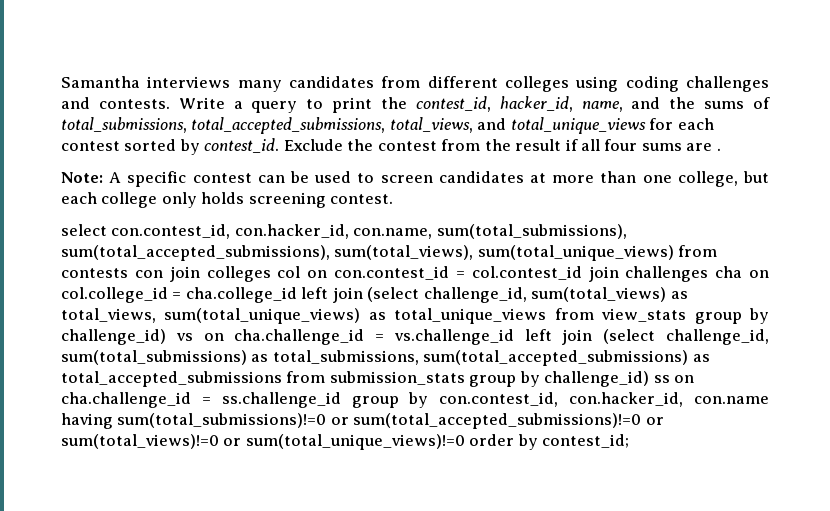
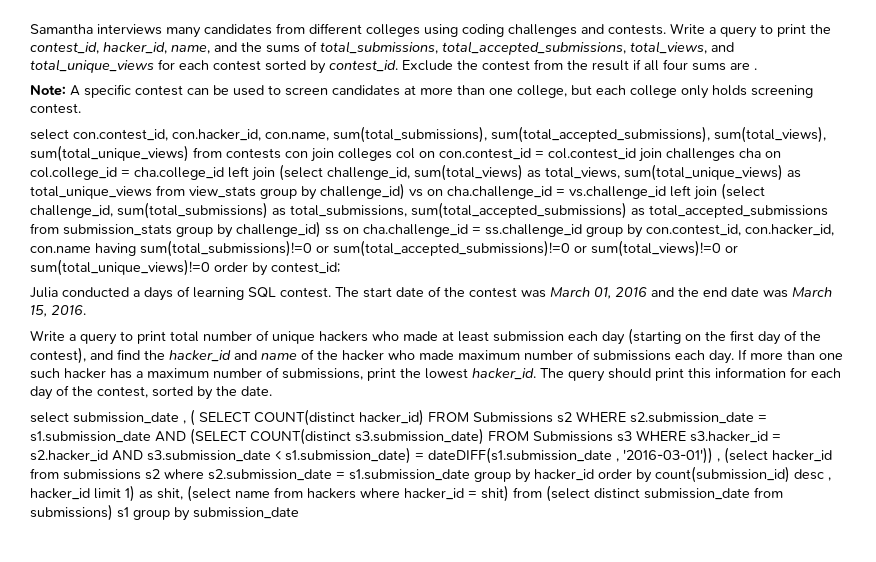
(630, 441) none -> [30,286,832,301] [30,305,86,317] [30,328,821,345] [30,347,843,364] [30,367,841,382] [30,385,272,400] [30,409,767,426] [30,428,781,445] [30,447,832,464] [30,466,831,483] [30,485,783,502] [30,504,299,521] // Julia conducted a days of learning SQL contest. The start date of the contest was March 01, 2016 and the end date was March 15, 2016. // Write a query to print total number of unique hackers who made at least submission each day (starting on the first day of the contest), and find the hacker_id and name of the hacker who made maximum number of submissions each day. If more than one such hacker has a maximum number of submissions, print the lowest hacker_id. The query should print this information for each day of the contest, sorted by the date. // select submission_date , ( SELECT COUNT(distinct hacker_id) FROM Submissions s2 WHERE s2.submission_date = s1.submission_date AND (SELECT COUNT(distinct s3.submission_date) FROM Submissions s3 WHERE s3.hacker_id = s2.hacker_id AND s3.submission_date < s1.submission_date) = dateDIFF(s1.submission_date , '2016-03-01')) , (select hacker_id from submissions s2 where s2.submission_date = s1.submission_date group by hacker_id order by count(submission_id) desc , hacker_id limit 1) as shit, (select name from hackers where hacker_id = shit) from (select distinct submission_date from submissions) s1 group by submission_date

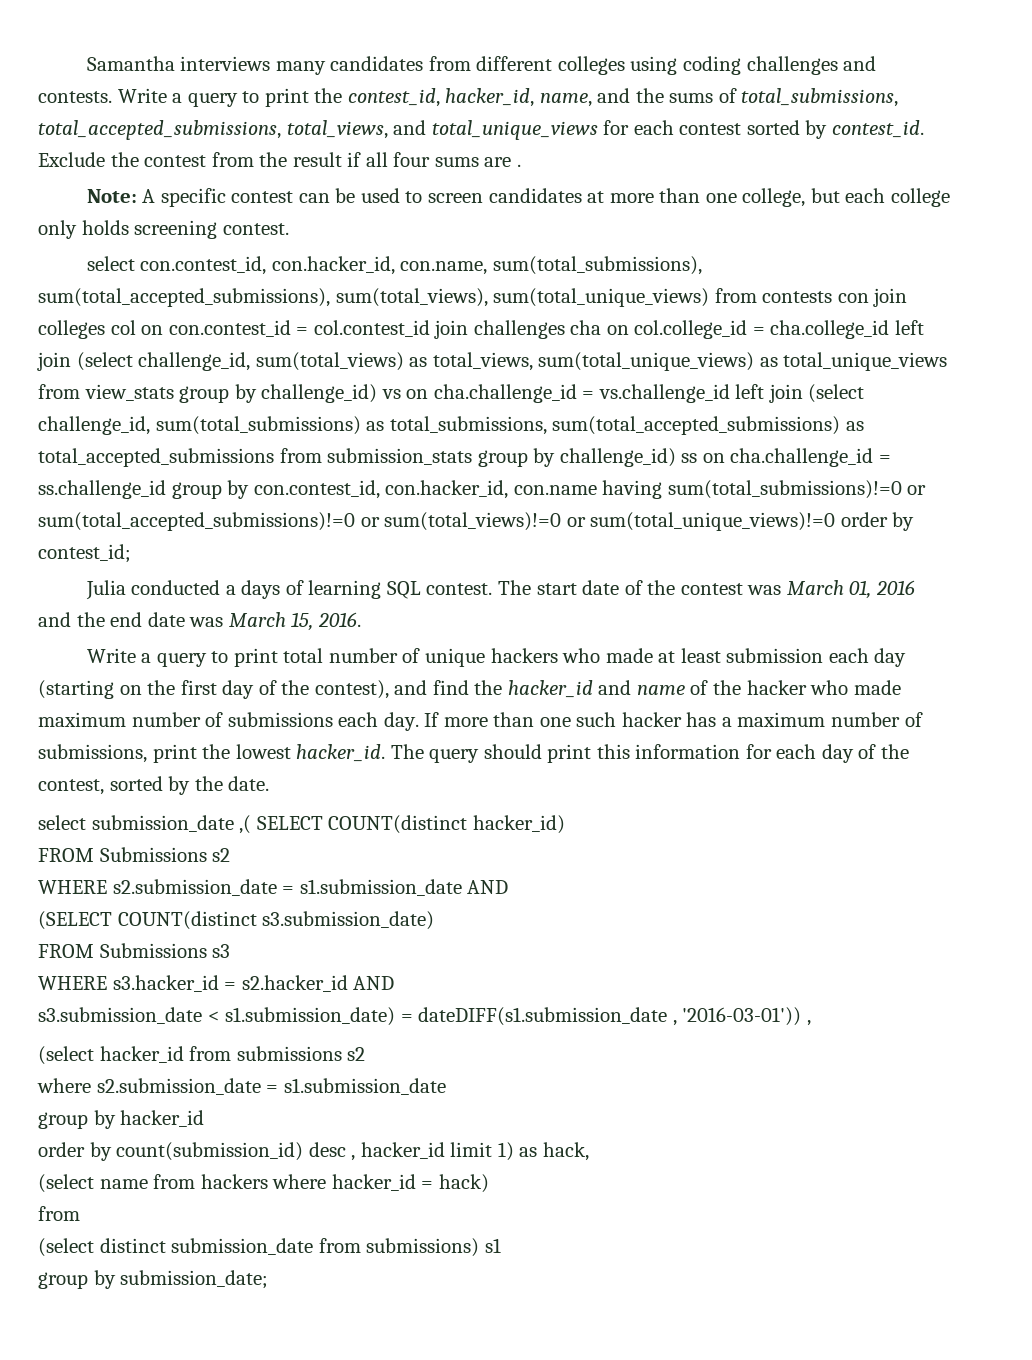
[183,409,195,426] , ( -> [239,815,252,834] ,(
(424, 417) none -> (565, 824) //
(572, 417) none -> (231, 855) //
(186, 436) none -> (509, 887) //
(484, 436) none -> (435, 920) //
(632, 436) none -> (231, 951) //
(143, 455) none -> (395, 983) //
(720, 460) none -> (811, 1023) //
(160, 474) none -> (366, 1054) //
(470, 475) none -> (446, 1086) //
(594, 475) none -> (205, 1118) //
[157,488,183,500] shit, -> [542,1142,589,1161] hack, //
[481,485,542,502] shit) from -> [438,1174,489,1193] [38,1206,80,1221] hack) // from //
[133,507,299,521] group by submission_date -> [38,1270,269,1289] // group by submission_date;

